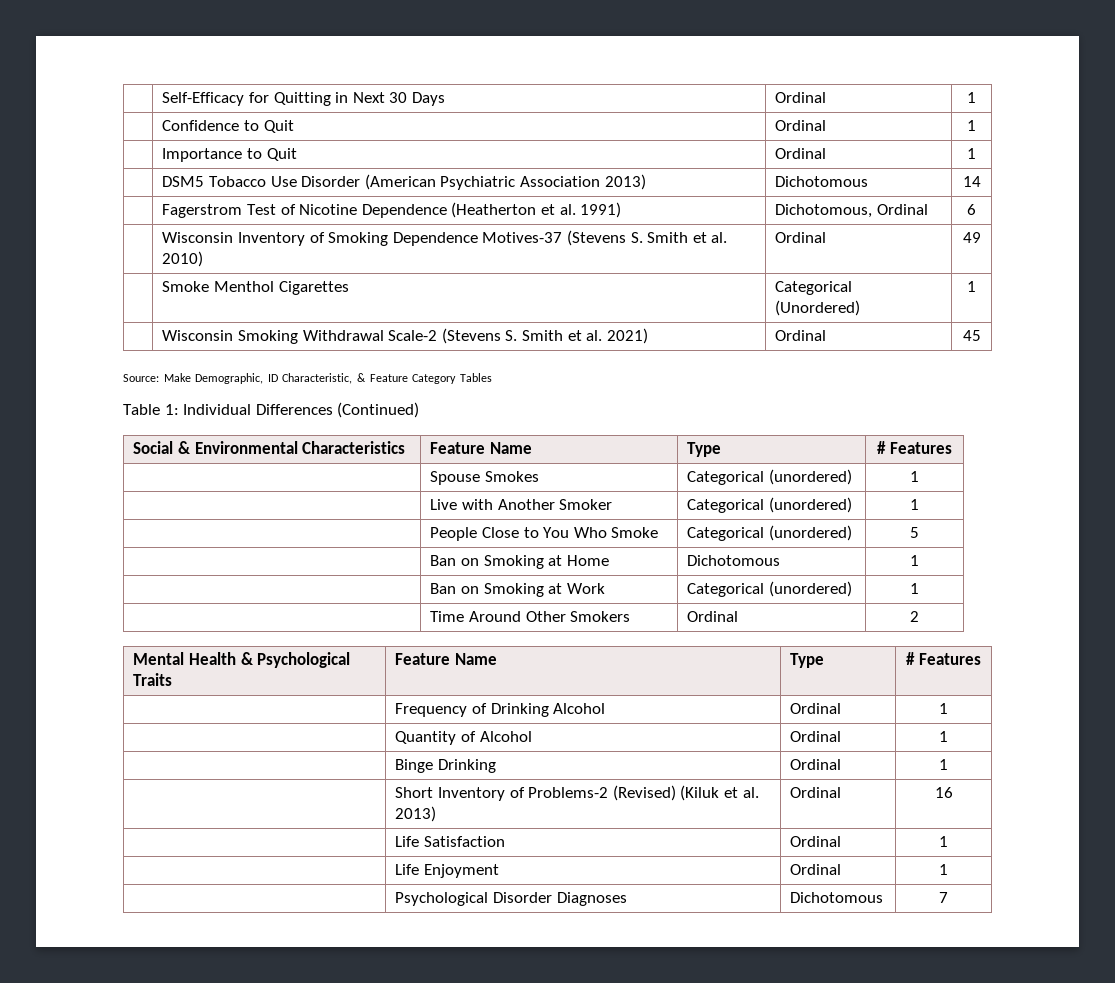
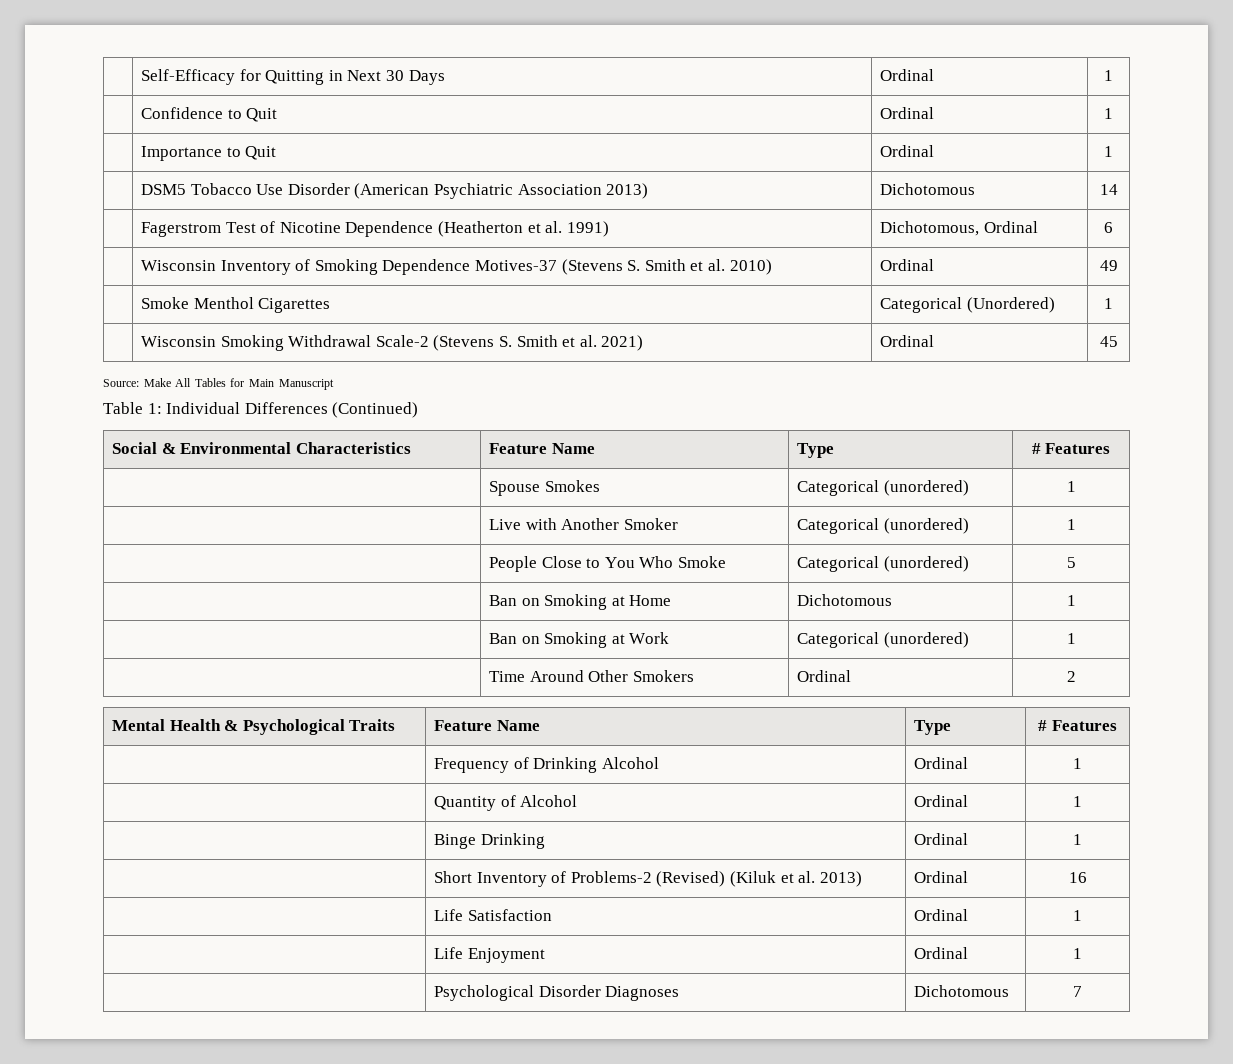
[195,373,492,384] Demographic, ID Characteristic, & Feature Category Tables -> [175,378,334,390] All Tables for Main Manuscript

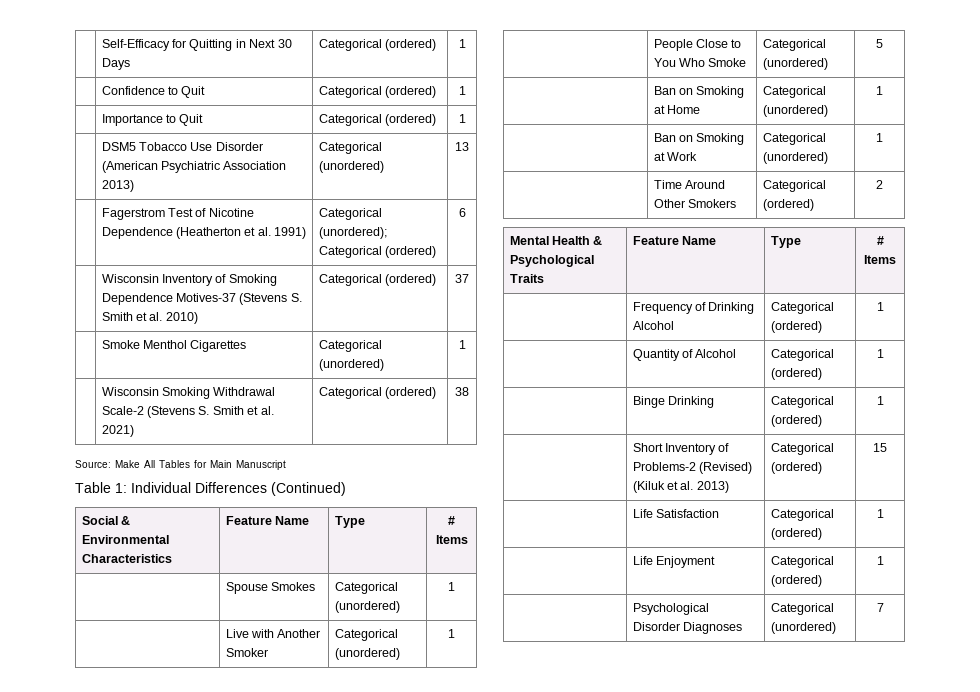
[880,69,935,81] Ordinal -> [318,39,437,51] Categorical (ordered)
[880,107,935,119] Ordinal -> [318,86,437,98] Categorical (ordered)
[880,145,935,157] Ordinal -> [318,114,437,126] Categorical (ordered)
[880,183,976,195] [1099,184,1118,195] Dichotomous | 14 -> [318,142,382,154] [318,161,384,173] [455,142,469,151] Categorical (unordered) | 13
[880,221,1038,236] Dichotomous, Ordinal -> [318,208,382,220] [318,227,387,239] [318,246,437,258] Categorical (unordered); Categorical (ordered)
[880,259,935,271] [1099,260,1118,271] Ordinal | 49 -> [318,274,437,286] [455,274,469,283] Categorical (ordered) | 37
[966,297,1055,313] (Unordered) -> [318,359,384,371] (unordered)
[880,335,935,347] [1099,336,1118,347] Ordinal | 45 -> [318,387,437,399] [455,387,469,396] Categorical (ordered) | 38
[1045,443,1111,454] Features -> [435,535,468,544] Items
[797,594,893,606] Dichotomous -> [762,86,826,98] [762,105,828,117] Categorical (unordered)
[797,670,852,682] Ordinal -> [762,180,826,192] [762,199,814,211] Categorical (ordered)
[1051,720,1117,731] Features -> [864,255,896,264] Items
[914,757,969,769] Ordinal -> [770,302,834,314] [770,321,822,333] Categorical (ordered)
[914,795,969,807] Ordinal -> [770,349,834,361] [770,368,822,380] Categorical (ordered)
[914,833,969,845] Ordinal -> [770,396,834,408] [770,415,822,427] Categorical (ordered)
[914,871,969,883] [1068,872,1087,883] Ordinal | 16 -> [770,443,834,455] [770,462,822,474] [873,443,887,452] Categorical (ordered) | 15
[914,909,969,921] Ordinal -> [770,509,834,521] [770,528,822,540] Categorical (ordered)
[914,947,969,959] Ordinal -> [770,556,834,568] [770,575,822,587] Categorical (ordered)
[914,985,1010,997] Dichotomous -> [770,603,834,615] [770,622,836,634] Categorical (unordered)

